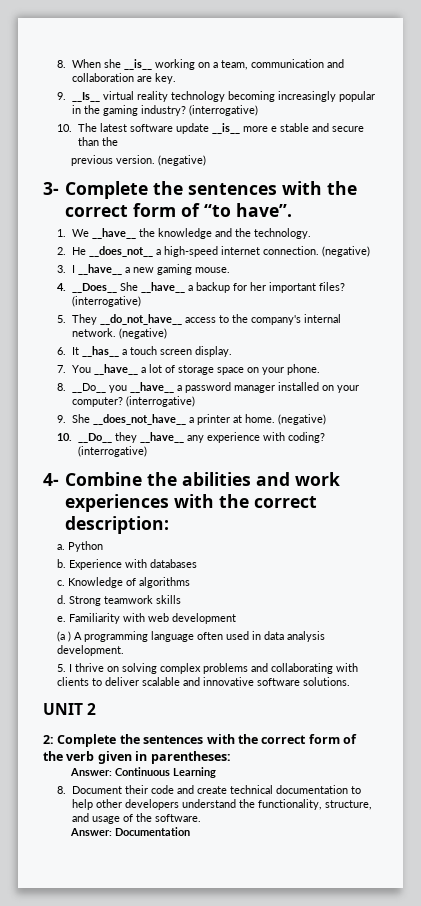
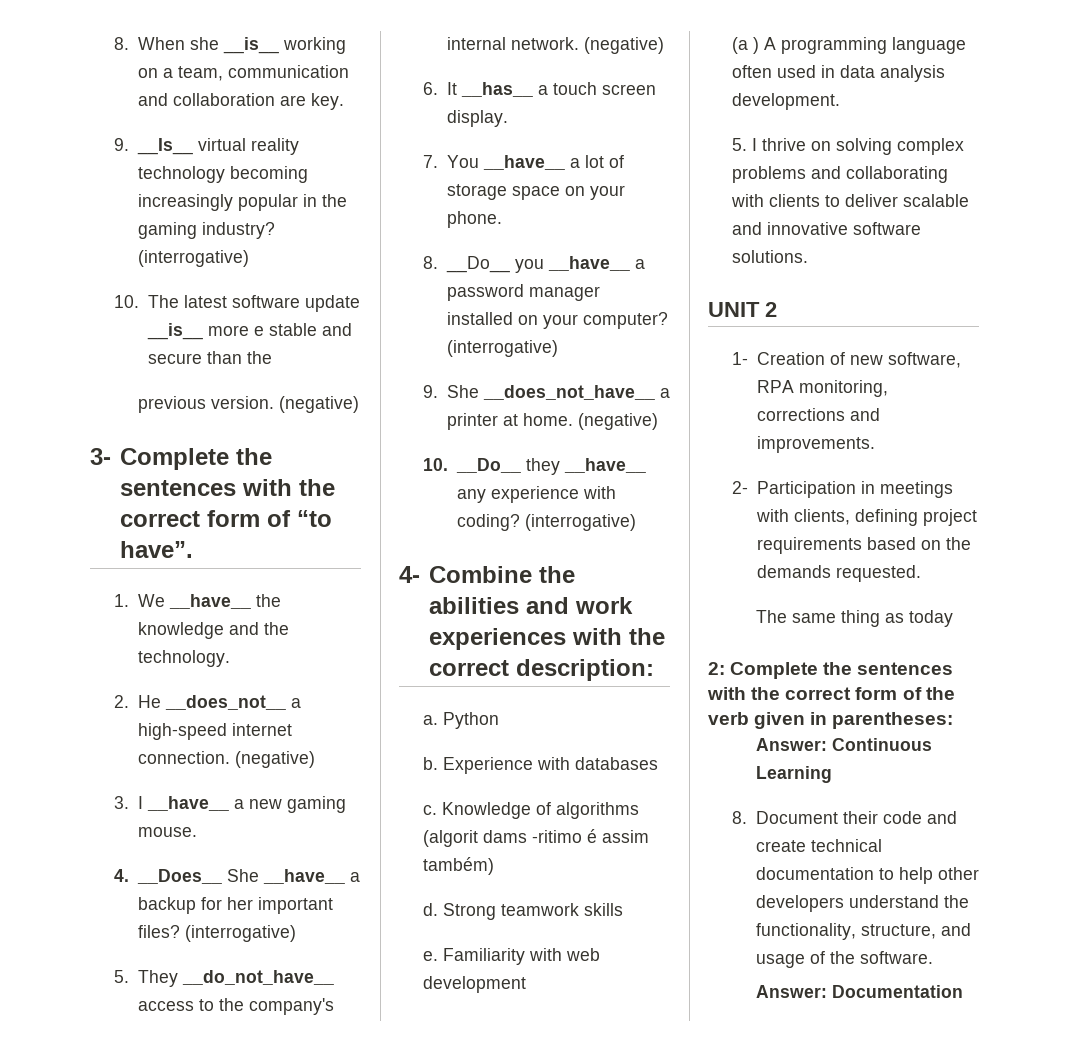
(190, 582) none -> [422,829,649,847] [422,857,494,875] (algorit dams -ritimo é assim também)
(97, 709) none -> [731,352,961,368] [756,380,888,397] [756,408,880,421] [756,436,875,453] [731,481,953,498] [755,509,977,526] [756,537,971,554] [756,565,921,582] [755,610,953,627] // 1- Creation of new software, RPA monitoring, corrections and improvements. // 2- Participation in meetings with clients, defining project requirements based on the demands requested. // The same thing as today

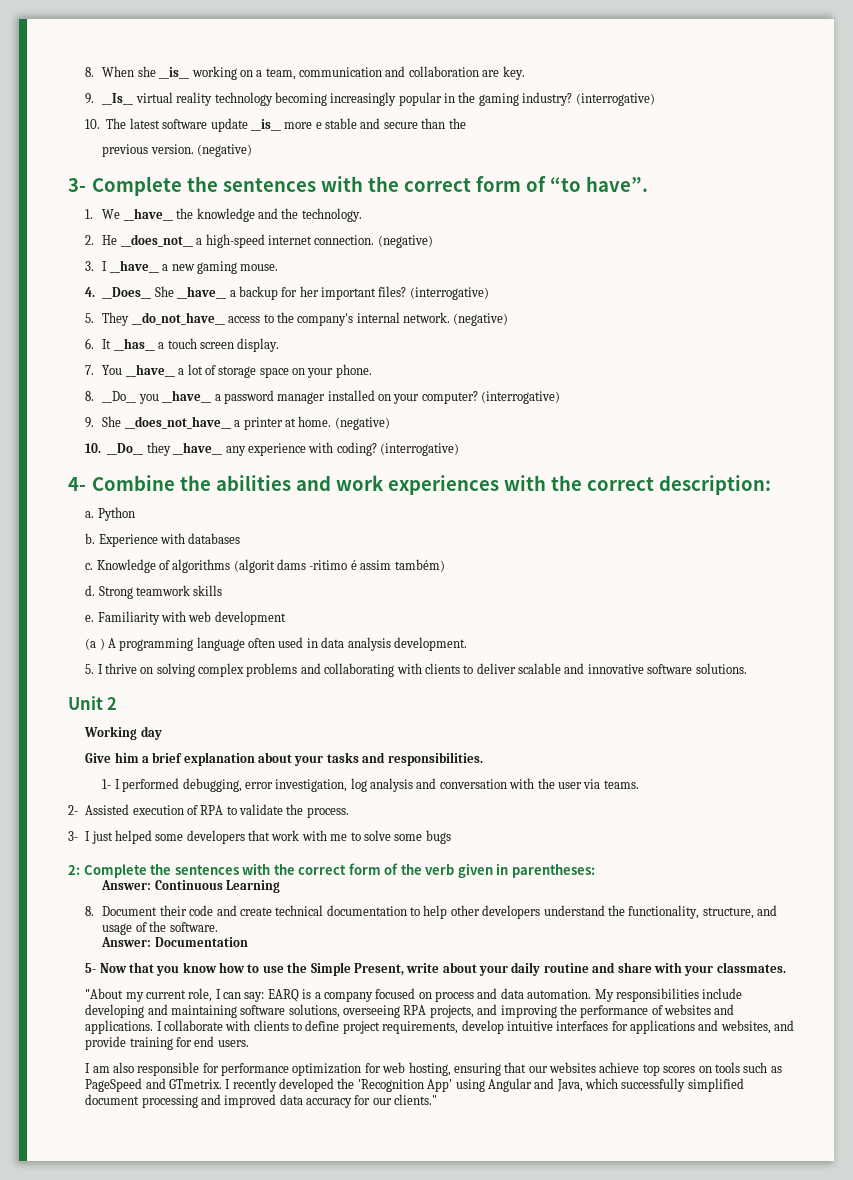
[708,302,760,317] UNIT -> [68,696,103,710] Unit
[731,352,961,368] [756,380,888,397] [756,408,880,421] [756,436,875,453] [731,481,953,498] [755,509,977,526] [756,537,971,554] [756,565,921,582] [755,610,953,627] 1- Creation of new software, RPA monitoring, corrections and improvements. // 2- Participation in meetings with clients, defining project requirements based on the demands requested. // The same thing as today -> [84,726,162,740] [85,752,483,766] [102,778,639,792] [68,804,349,818] [68,830,451,844] Working day // Give him a brief explanation about your tasks and responsibilities. // 1- I performed debugging, error investigation, log analysis and conversation with the user via teams. // 2- Assisted execution of RPA to validate the process. // 3- I just helped some developers that work with me to solve some bugs
(963, 991) none -> [85,962,786,976] [85,988,743,1002] [85,1004,735,1018] [85,1020,795,1034] [85,1036,249,1050] [85,1062,782,1076] [85,1078,744,1092] [85,1094,438,1108] // 5- Now that you know how to use the Simple Present, write about your daily routine and share with your classmates. // "About my current role, I can say: EARQ is a company focused on process and data automation. My responsibilities include developing and maintaining software solutions, overseeing RPA projects, and improving the performance of websites and applications. I collaborate with clients to define project requirements, develop intuitive interfaces for applications and websites, and provide training for end users. // I am also responsible for performance optimization for web hosting, ensuring that our websites achieve top scores on tools such as PageSpeed and GTmetrix. I recently developed the 'Recognition App' using Angular and Java, which successfully simplified document processing and improved data accuracy for our clients."

